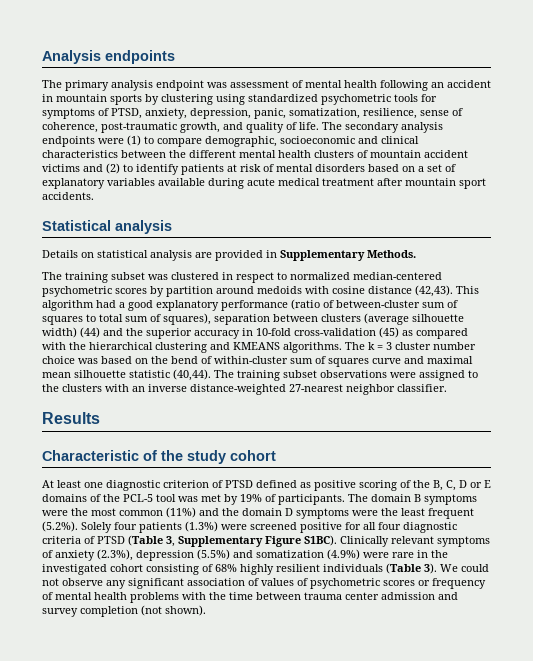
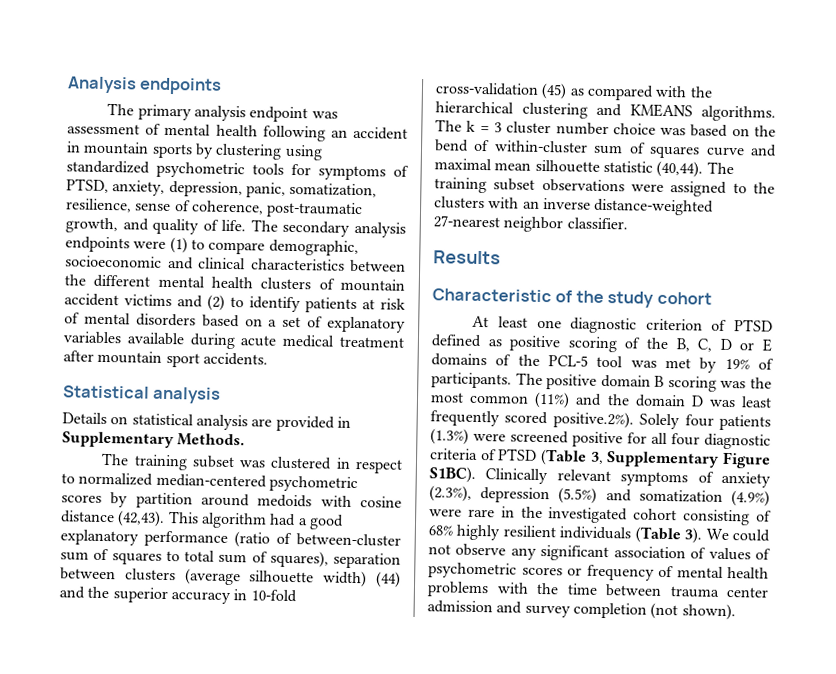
(368, 498) none -> [546,374,598,390] positive
[424,494,477,505] [42,510,68,516] symptoms were -> [667,376,747,392] scoring was
[296,508,474,519] [42,521,78,532] symptoms were the least frequent (5.2%). -> [708,396,772,408] [430,410,634,429] was least frequently scored positive.2%).

